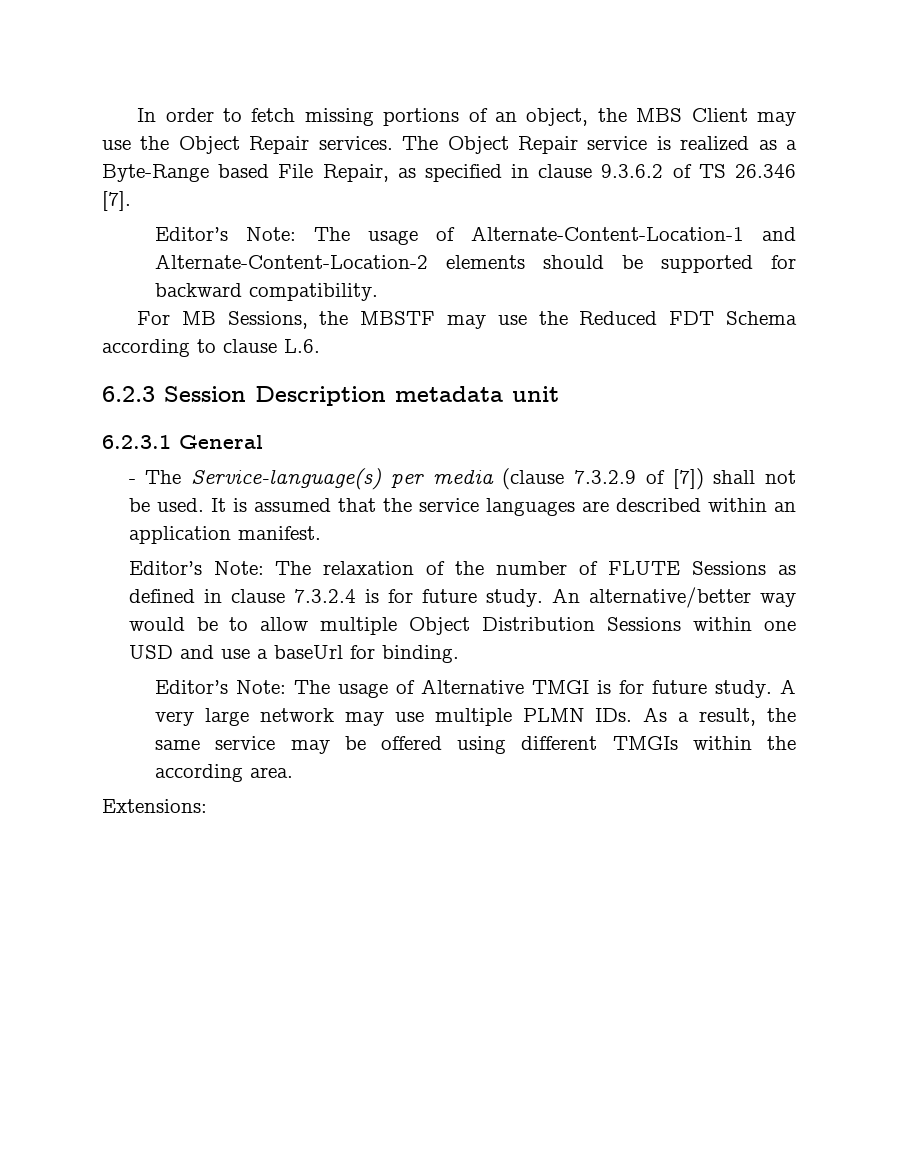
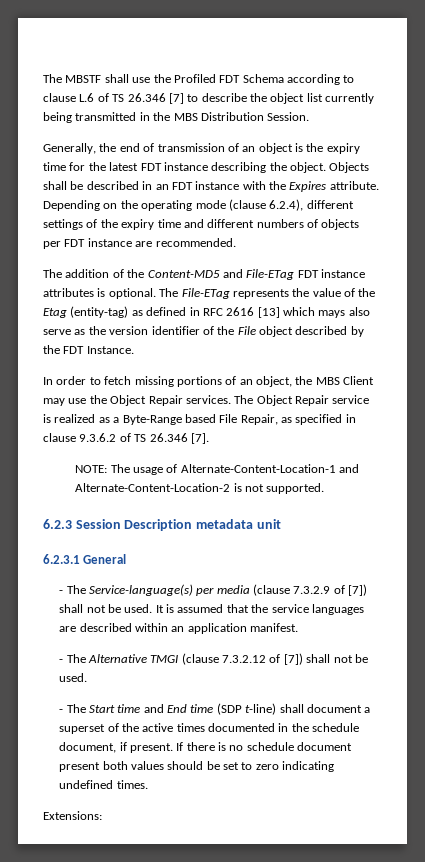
(137, 115) none -> [43,74,355,85] [43,93,375,104] [43,112,310,123] [43,143,360,154] [43,162,370,173] [43,181,379,192] [43,199,354,211] [43,219,360,230] [43,238,236,249] [43,269,365,280] [43,288,376,299] [43,306,370,318] [43,326,364,337] [43,345,134,354] The MBSTF shall use the Profiled FDT Schema according to clause L.6 of TS 26.346 [7] to describe the object list currently being transmitted in the MBS Distribution Session. // Generally, the end of transmission of an object is the expiry time for the latest FDT instance describing the object. Objects shall be described in an FDT instance with the Expires attribute. Depending on the operating mode (clause 6.2.4), different settings of the expiry time and different numbers of objects per FDT instance are recommended. // The addition of the Content-MD5 and File-ETag FDT instance attributes is optional. The File-ETag represents the value of the Etag (entity-tag) as defined in RFC 2616 [13] which mays also serve as the version identifier of the File object described by the FDT Instance. //
[155,227,297,241] Editor’s Note: -> [75,465,108,473] NOTE:
[446,255,796,273] [155,283,379,301] [137,311,797,329] [102,339,320,357] elements should be supported for backward compatibility. // For MB Sessions, the MBSTF may use the Reduced FDT Schema according to clause L.6. -> [233,483,325,494] is not supported.
[128,561,796,575] [128,587,797,608] [128,617,796,635] [128,645,459,663] [155,679,797,698] [155,707,796,726] [155,736,797,754] [155,764,294,782] Editor’s Note: The relaxation of the number of FLUTE Sessions as defined in clause 7.3.2.4 is for future study. An alternative/better way would be to allow multiple Object Distribution Sessions within one USD and use a baseUrl for binding. // Editor’s Note: The usage of Alternative TMGI is for future study. A very large network may use multiple PLMN IDs. As a result, the same service may be offered using different TMGIs within the according area. -> [59,653,368,665] [59,673,88,682] [59,703,371,715] [59,723,360,734] [59,742,353,753] [59,761,335,772] [59,780,148,789] - The Alternative TMGI (clause 7.3.2.12 of [7]) shall not be used. // - The Start time and End time (SDP t-line) shall document a superset of the active times documented in the schedule document, if present. If there is no schedule document present both values should be set to zero indicating undefined times.

